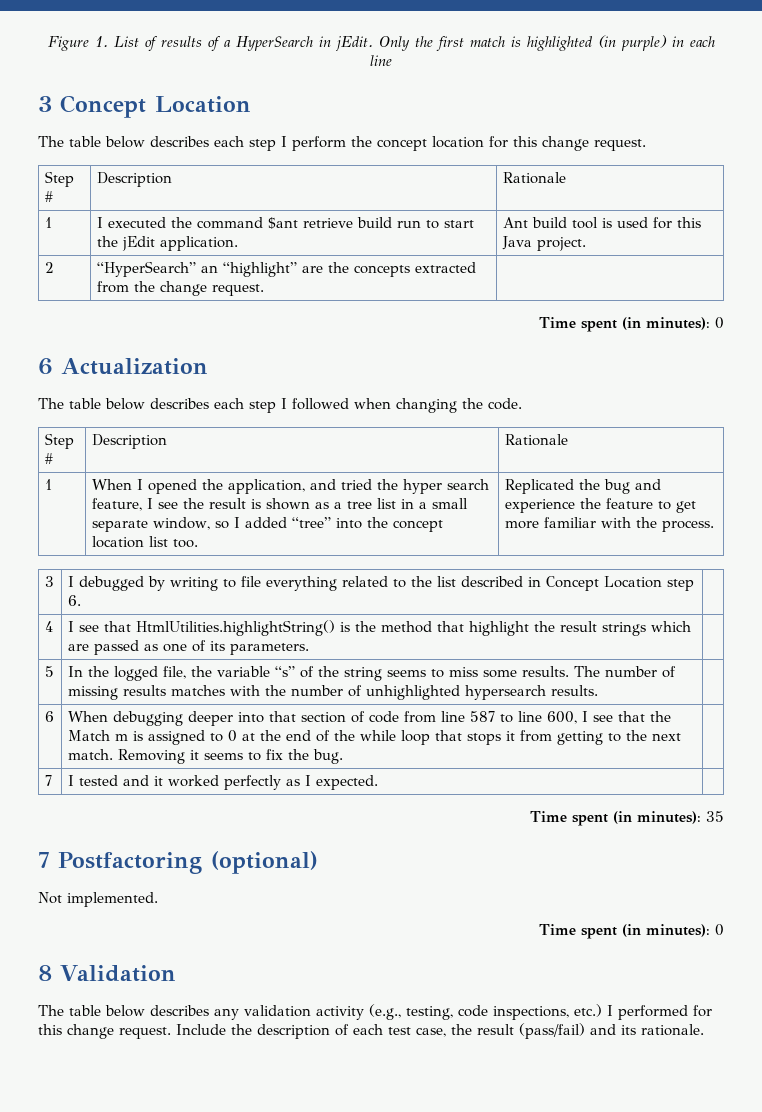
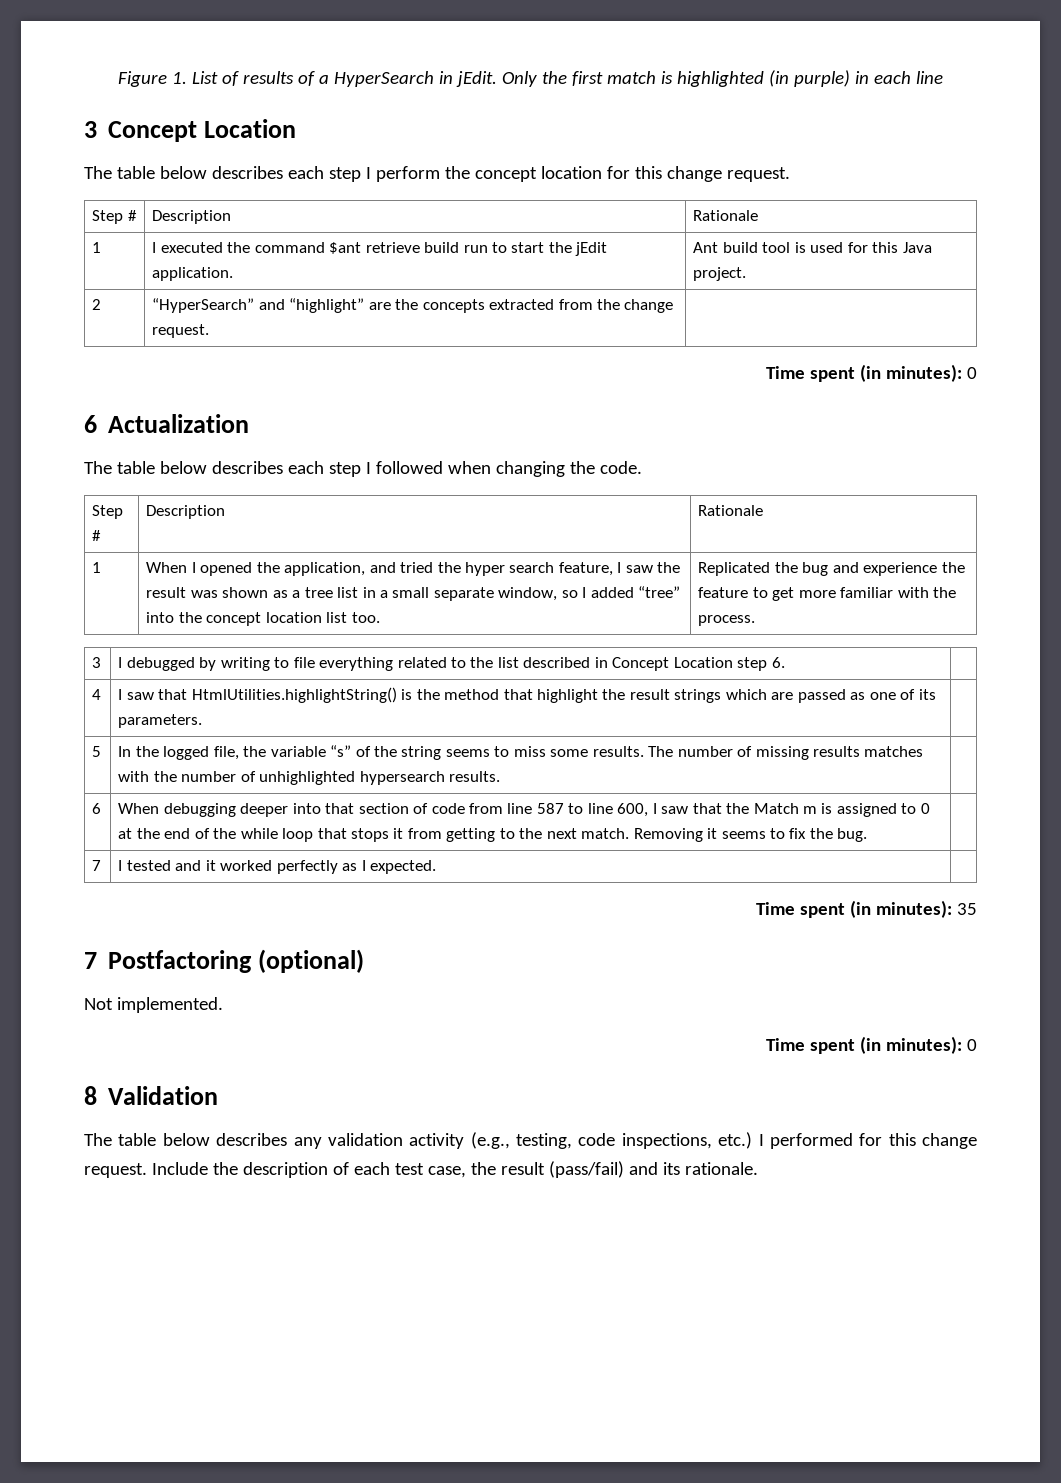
[200,265,218,273] an -> [258,299,285,310] and
[157,498,261,509] see the result is -> [625,562,681,573] [146,587,218,598] saw the result was
[78,625,99,632] see -> [126,692,154,700] saw
[592,715,613,722] see -> [661,806,689,814] saw

